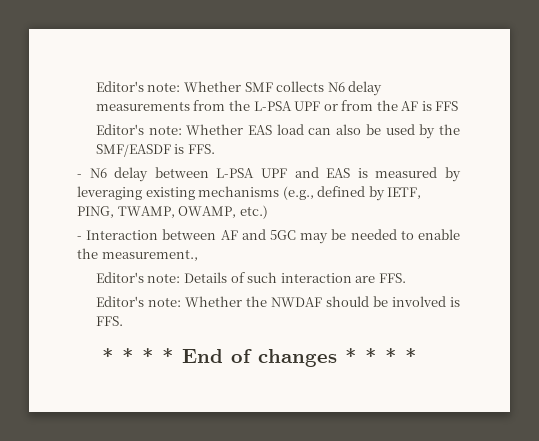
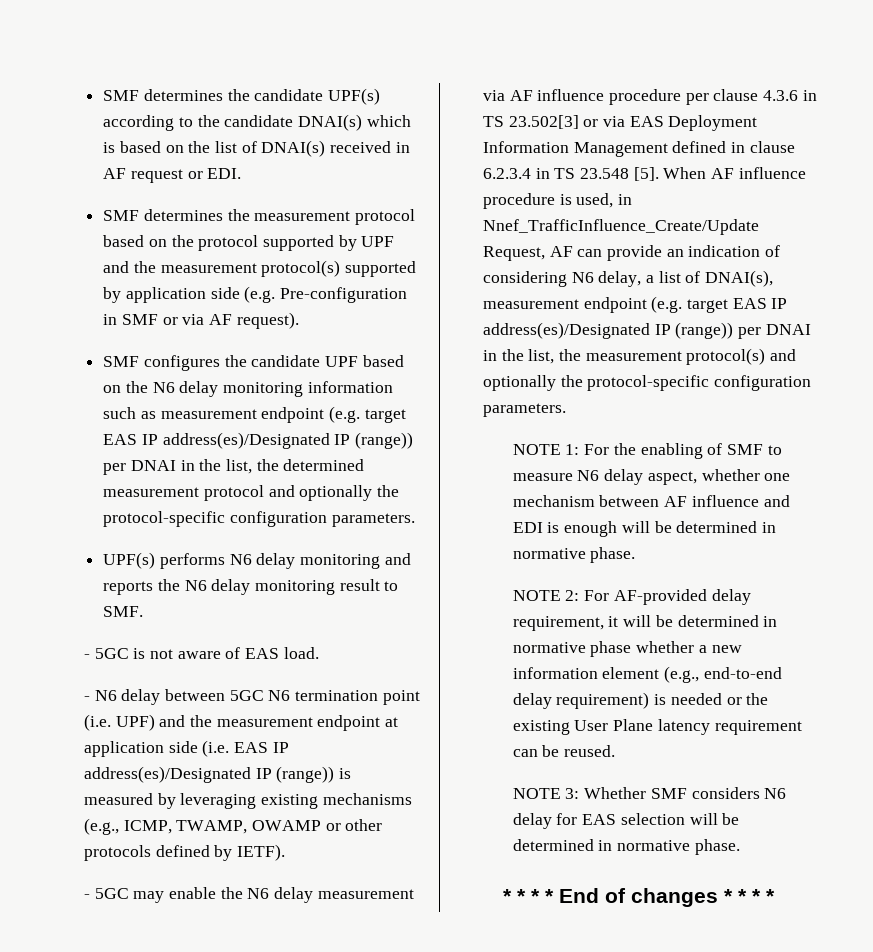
[95,81,383,96] [95,100,459,111] [95,124,461,139] [95,144,215,157] [76,167,351,182] Editor's note: Whether SMF collects N6 delay measurements from the L-PSA UPF or from the AF is FFS // Editor's note: Whether EAS load can also be used by the SMF/EASDF is FFS. // - N6 delay between L-PSA UPF and EAS -> [103,88,380,105] [103,114,411,131] [103,140,410,157] [103,168,242,183] [103,209,415,225] [103,235,395,251] [103,260,416,277] [103,286,407,303] [103,312,299,329] [103,355,404,371] [103,381,393,397] [103,406,406,423] [103,432,413,449] [103,459,365,475] [103,485,399,501] [103,511,415,527] [103,552,411,569] [103,579,399,595] [103,606,144,617] [83,647,319,659] [83,689,420,705] [83,714,399,731] [83,740,289,757] [83,766,335,783] SMF determines the candidate UPF(s) according to the candidate DNAI(s) which is based on the list of DNAI(s) received in AF request or EDI. // SMF determines the measurement protocol based on the protocol supported by UPF and the measurement protocol(s) supported by application side (e.g. Pre-configuration in SMF or via AF request). // SMF configures the candidate UPF based on the N6 delay monitoring information such as measurement endpoint (e.g. target EAS IP address(es)/Designated IP (range)) per DNAI in the list, the determined measurement protocol and optionally the protocol-specific configuration parameters. // UPF(s) performs N6 delay monitoring and reports the N6 delay monitoring result to SMF. // - 5GC is not aware of EAS load. // - N6 delay between 5GC N6 termination point (i.e. UPF) and the measurement endpoint at application side (i.e. EAS IP address(es)/Designated IP (range))
[317,186,422,201] [76,205,268,219] [76,229,460,244] [76,248,198,261] [95,272,406,283] [95,296,461,307] [95,316,123,326] defined by IETF, PING, TWAMP, OWAMP, etc.) // - Interaction between AF and 5GC may be needed to enable the measurement., // Editor's note: Details of such interaction are FFS. // Editor's note: Whether the NWDAF should be involved is FFS. -> [123,819,383,834] [83,844,285,861] [83,887,414,903] [482,89,817,105] [482,115,758,131] [482,141,795,157] [482,167,806,181] [482,193,632,209] [482,219,759,235] [482,245,781,261] [482,270,774,287] [482,296,788,313] [482,322,811,339] [482,348,797,365] [482,375,811,391] [482,403,566,417] [512,443,782,459] [512,469,791,485] [512,495,790,507] [512,521,776,537] [512,547,636,563] [512,589,751,605] [512,615,778,631] [512,641,742,657] [512,666,782,683] [512,692,769,709] [512,719,802,735] [512,745,616,757] [512,787,787,799] [512,813,740,829] [512,839,740,855] ICMP, TWAMP, OWAMP or other protocols defined by IETF). // - 5GC may enable the N6 delay measurement via AF influence procedure per clause 4.3.6 in TS 23.502[3] or via EAS Deployment Information Management defined in clause 6.2.3.4 in TS 23.548 [5]. When AF influence procedure is used, in Nnef_TrafficInfluence_Create/Update Request, AF can provide an indication of considering N6 delay, a list of DNAI(s), measurement endpoint (e.g. target EAS IP address(es)/Designated IP (range)) per DNAI in the list, the measurement protocol(s) and optionally the protocol-specific configuration parameters. // NOTE 1: For the enabling of SMF to measure N6 delay aspect, whether one mechanism between AF influence and EDI is enough will be determined in normative phase. // NOTE 2: For AF-provided delay requirement, it will be determined in normative phase whether a new information element (e.g., end-to-end delay requirement) is needed or the existing User Plane latency requirement can be reused. // NOTE 3: Whether SMF considers N6 delay for EAS selection will be determined in normative phase.

